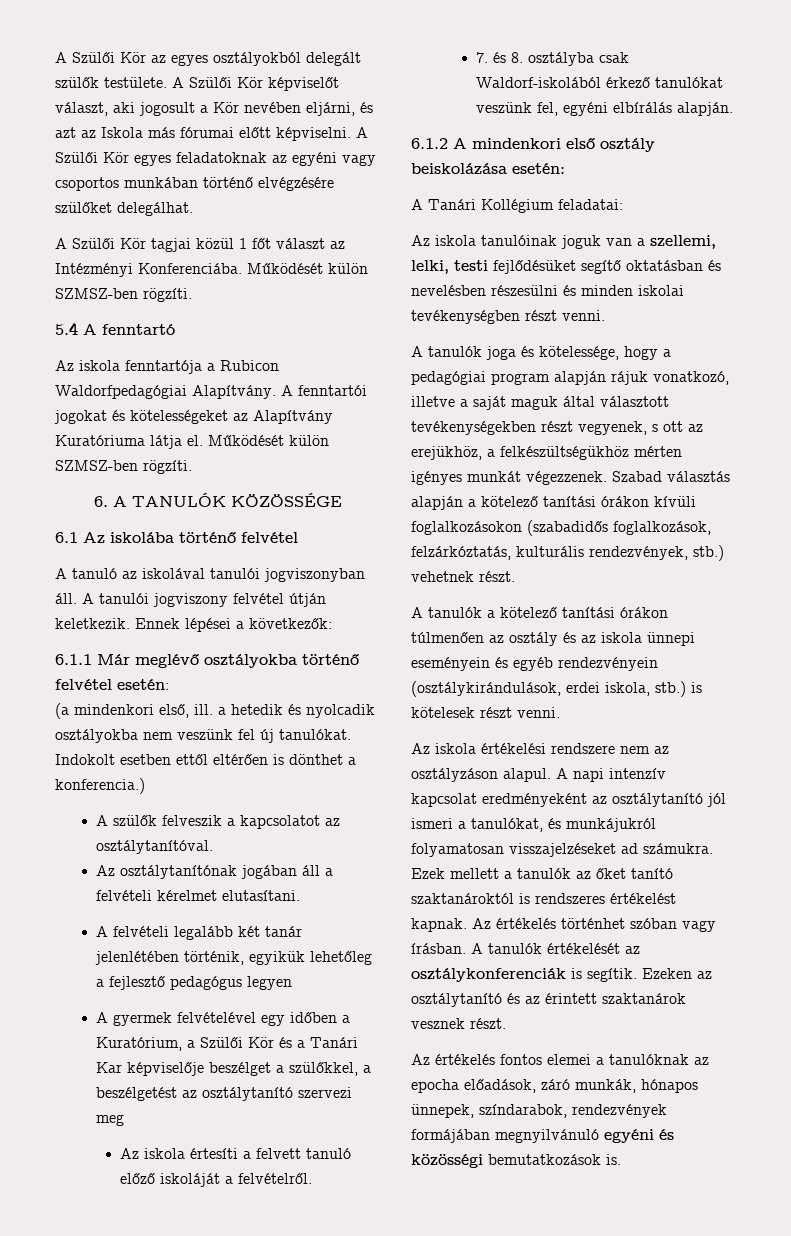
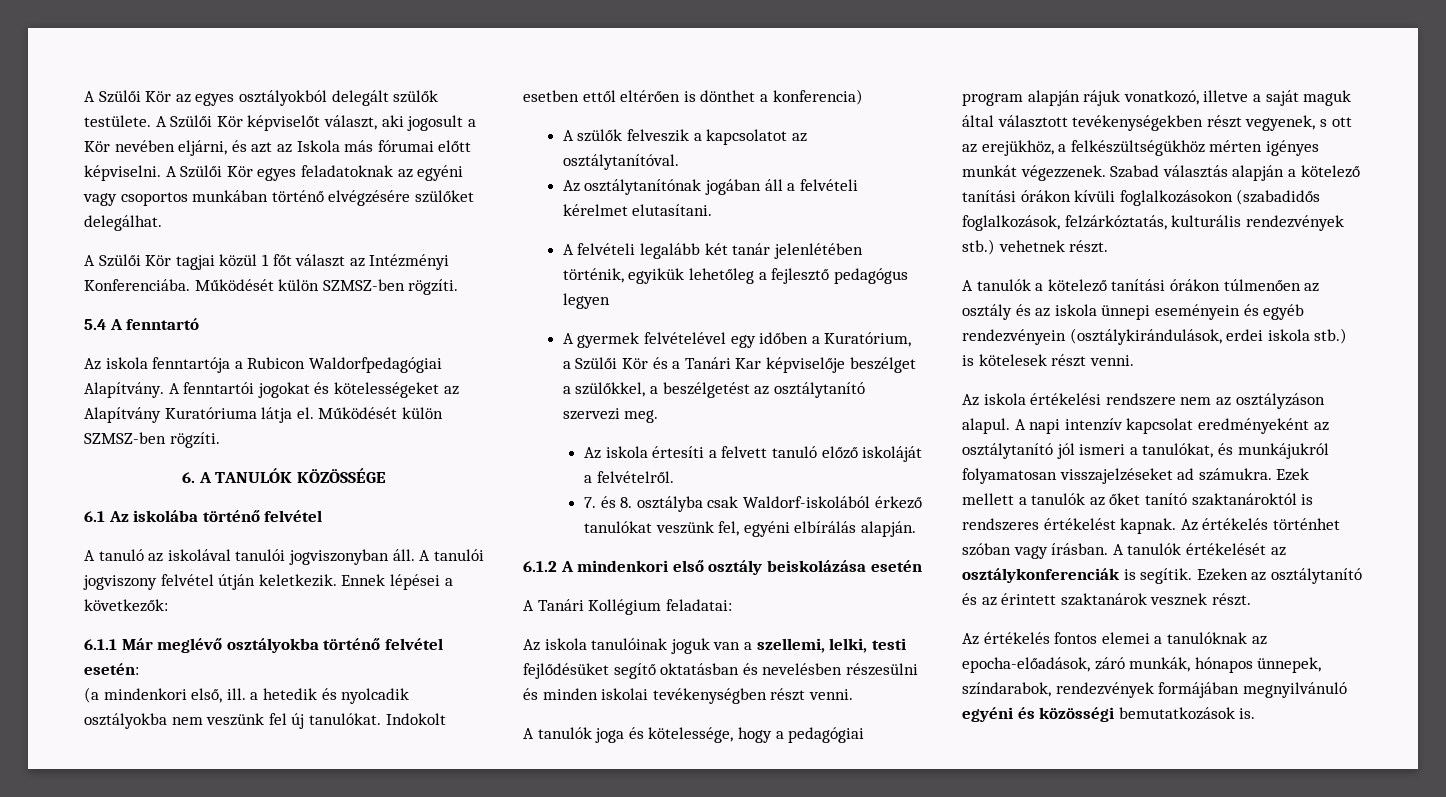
[55,778,145,794] konferencia.) -> [772,89,863,105] konferencia)
[96,1114,125,1126] meg -> [624,410,659,423] meg.
[512,163,565,174] esetén: -> [870,560,922,572] esetén
[589,546,688,560] rendezvények, -> [1245,215,1344,231] rendezvények
[605,682,650,696] iskola, -> [1267,329,1310,341] iskola
[411,1079,536,1093] epocha előadások, -> [962,657,1090,673] epocha-előadások,

